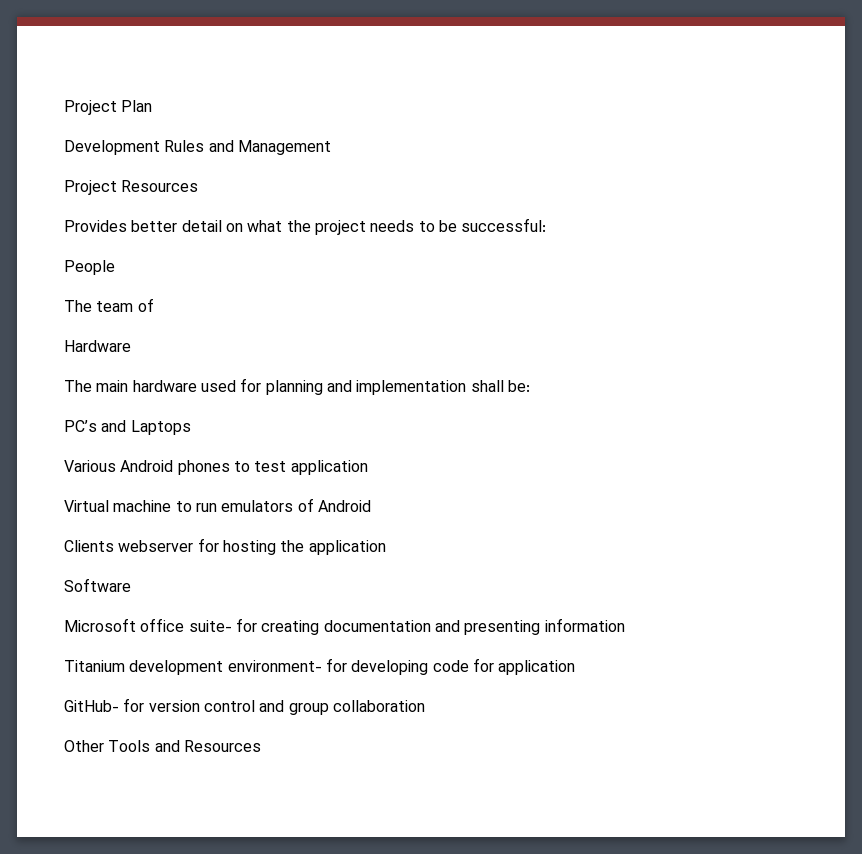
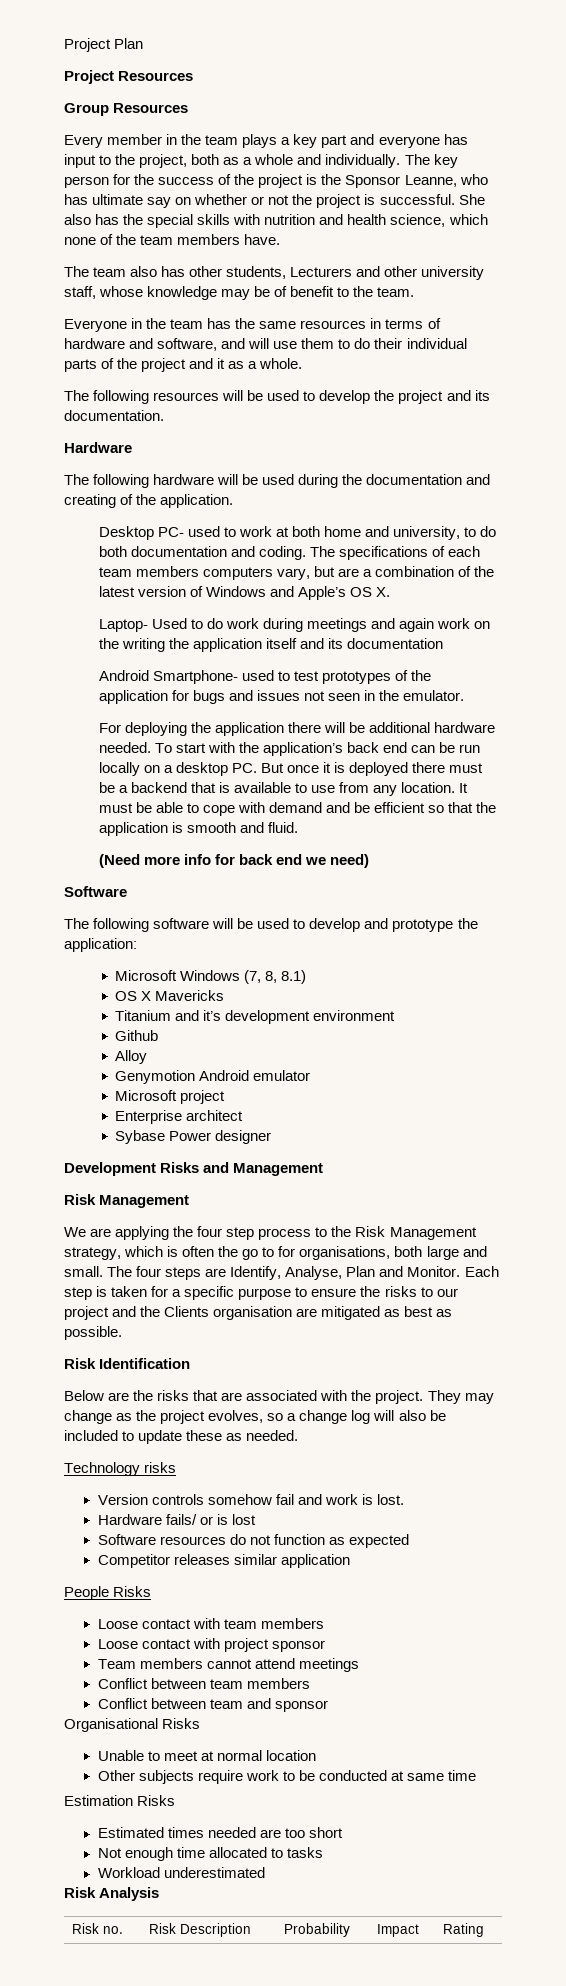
[64,140,331,155] [64,180,199,195] [64,218,547,235] [64,260,115,275] [64,298,154,312] [64,340,131,352] [64,378,530,395] [64,420,191,435] [64,460,368,475] [64,498,371,512] [64,538,386,555] [64,578,131,592] [64,618,625,635] [64,658,576,675] [64,698,425,715] [64,740,261,752] Development Rules and Management // Project Resources // Provides better detail on what the project needs to be successful: // People // The team of // Hardware // The main hardware used for planning and implementation shall be: // PC’s and Laptops // Various Android phones to test application // Virtual machine to run emulators of Android // Clients webserver for hosting the application // Software // Microsoft office suite- for creating documentation and presenting information // Titanium development environment- for developing code for application // GitHub- for version control and group collaboration // Other Tools and Resources -> [64,70,194,84] [64,103,189,116] [64,134,468,148] [64,154,458,168] [64,174,488,188] [64,194,485,208] [64,214,488,228] [64,234,281,245] [64,266,485,280] [64,286,415,300] [64,318,441,332] [64,338,467,351] [64,358,303,372] [64,390,490,404] [64,410,164,421] [64,442,132,453] [64,474,491,488] [64,494,234,508] [98,526,497,540] [98,546,481,560] [98,566,495,580] [98,586,391,600] [98,618,491,632] [98,638,444,652] [98,670,432,684] [98,690,465,704] [98,722,496,736] [98,742,481,756] [98,762,484,776] [98,782,469,796] [98,802,497,816] [98,822,298,836] [98,854,370,868] [64,886,127,897] [64,918,478,932] [64,938,137,952] [115,970,307,984] [115,990,225,1001] [115,1010,396,1024] [115,1030,159,1041] [115,1050,148,1064] [115,1070,311,1084] [115,1090,226,1104] [115,1110,244,1124] [115,1130,272,1144] [64,1162,324,1176] [64,1194,190,1208] [64,1226,477,1240] [64,1246,487,1260] [64,1266,499,1280] [64,1286,458,1300] [64,1306,453,1320] [64,1326,122,1340] [64,1358,191,1369] [64,1390,494,1404] [64,1410,446,1424] [64,1430,299,1444] [64,1462,177,1476] [97,1494,405,1505] [97,1514,257,1525] [97,1534,410,1548] [97,1554,350,1568] [64,1586,152,1600] [97,1618,325,1629] [97,1638,326,1652] [97,1658,360,1672] [97,1678,310,1689] [97,1698,329,1712] [64,1718,201,1732] [97,1750,317,1761] [97,1770,477,1784] [64,1795,176,1806] [97,1827,344,1838] [97,1847,324,1861] [97,1867,265,1878] [64,1887,160,1901] [71,1923,123,1934] [148,1923,251,1937] [283,1923,350,1937] [376,1924,419,1937] [442,1923,484,1937] Project Resources // Group Resources // Every member in the team plays a key part and everyone has input to the project, both as a whole and individually. The key person for the success of the project is the Sponsor Leanne, who has ultimate say on whether or not the project is successful. She also has the special skills with nutrition and health science, which none of the team members have. // The team also has other students, Lecturers and other university staff, whose knowledge may be of benefit to the team. // Everyone in the team has the same resources in terms of hardware and software, and will use them to do their individual parts of the project and it as a whole. // The following resources will be used to develop the project and its documentation. // Hardware // The following hardware will be used during the documentation and creating of the application. // Desktop PC- used to work at both home and university, to do both documentation and coding. The specifications of each team members computers vary, but are a combination of the latest version of Windows and Apple’s OS X. // Laptop- Used to do work during meetings and again work on the writing the application itself and its documentation // Android Smartphone- used to test prototypes of the application for bugs and issues not seen in the emulator. // For deploying the application there will be additional hardware needed. To start with the application’s back end can be run locally on a desktop PC. But once it is deployed there must be a backend that is available to use from any location. It must be able to cope with demand and be efficient so that the application is smooth and fluid. // (Need more info for back end we need) // Software // The following software will be used to develop and prototype the application: // Microsoft Windows (7, 8, 8.1) // OS X Mavericks // Titanium and it’s development environment // Github // Alloy // Genymotion Android emulator // Microsoft project // Enterprise architect // Sybase Power designer // Development Risks and Management // Risk Management // We are applying the four step process to the Risk Management strategy, which is often the go to for organisations, both large and small. The four steps are Identify, Analyse, Plan and Monitor. Each step is taken for a specific purpose to ensure the risks to our project and the Clients organisation are mitigated as best as possible. // Risk Identification // Below are the risks that are associated with the project. They may change as the project evolves, so a change log will also be included to update these as needed. // Technology risks // Version controls somehow fail and work is lost. // Hardware fails/ or is lost // Software resources do not function as expected // Competitor releases similar application // People Risks // Loose contact with team members // Loose contact with project sponsor // Team members cannot attend meetings // Conflict between team members // Conflict between team and sponsor // Organisational Risks // Unable to meet at normal location // Other subjects require work to be conducted at same time // Estimation Risks // Estimated times needed are too short // Not enough time allocated to tasks // Workload underestimated // Risk Analysis // Risk no. | Risk Description | Probability | Impact | Rating

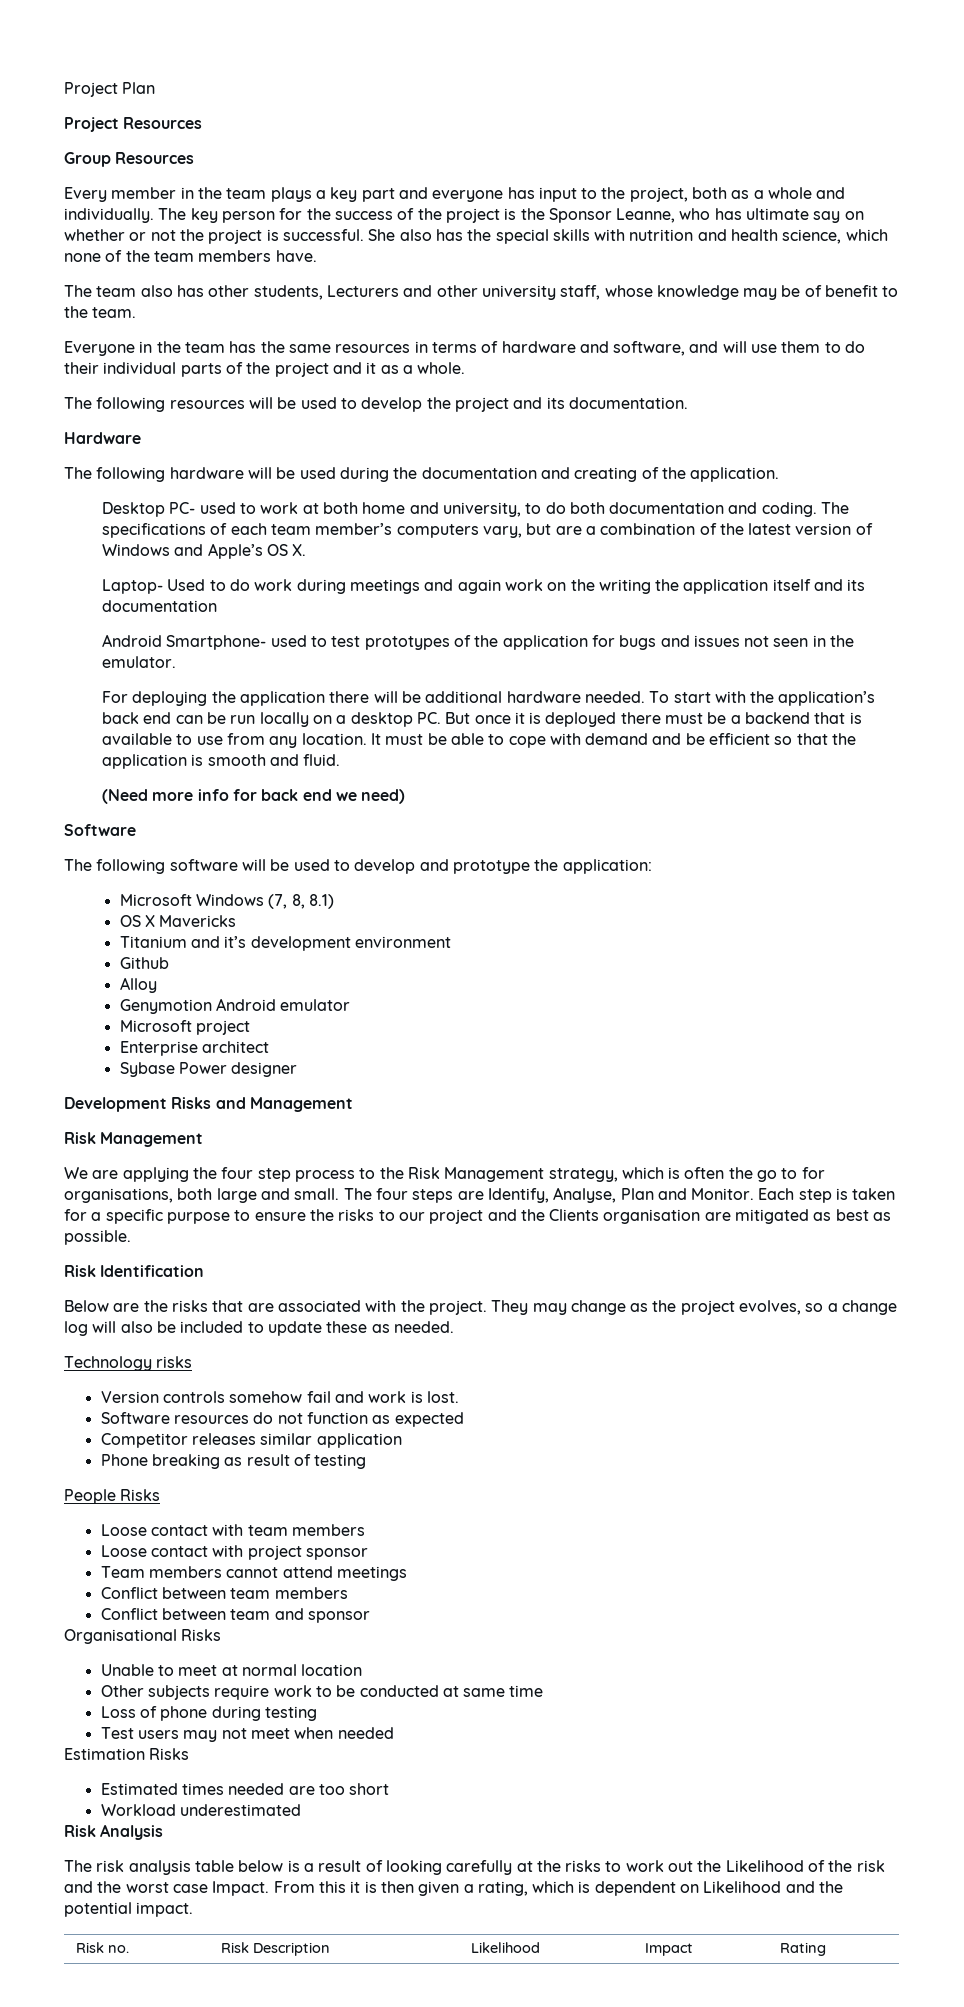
[135,566,199,577] members -> [315,523,393,535] member’s
[97,1514,257,1525] // Hardware fails/ or is lost -> (459, 1397) none
(350, 1561) none -> [100,1454,367,1469] // Phone breaking as result of testing
(477, 1775) none -> [100,1706,317,1721] [100,1727,394,1742] // Loss of phone during testing // Test users may not meet when needed
[97,1847,324,1861] [97,1867,265,1878] [64,1887,160,1901] Not enough time allocated to tasks // Workload underestimated // Risk Analysis -> [100,1804,301,1816] [64,1824,164,1840] [64,1860,885,1875] [64,1881,844,1896] [64,1902,194,1917] Workload underestimated // Risk Analysis // The risk analysis table below is a result of looking carefully at the risks to work out the Likelihood of the risk and the worst case Impact. From this it is then given a rating, which is dependent on Likelihood and the potential impact.
[283,1923,350,1937] Probability -> [470,1942,540,1953] Likelihood

